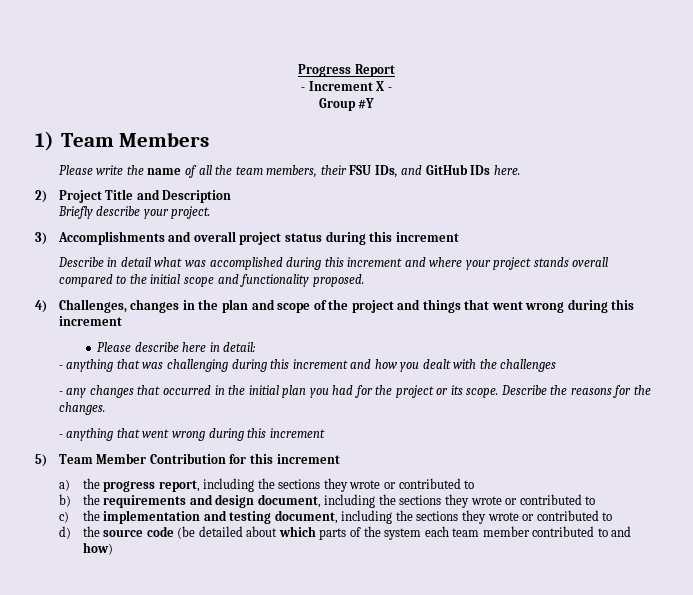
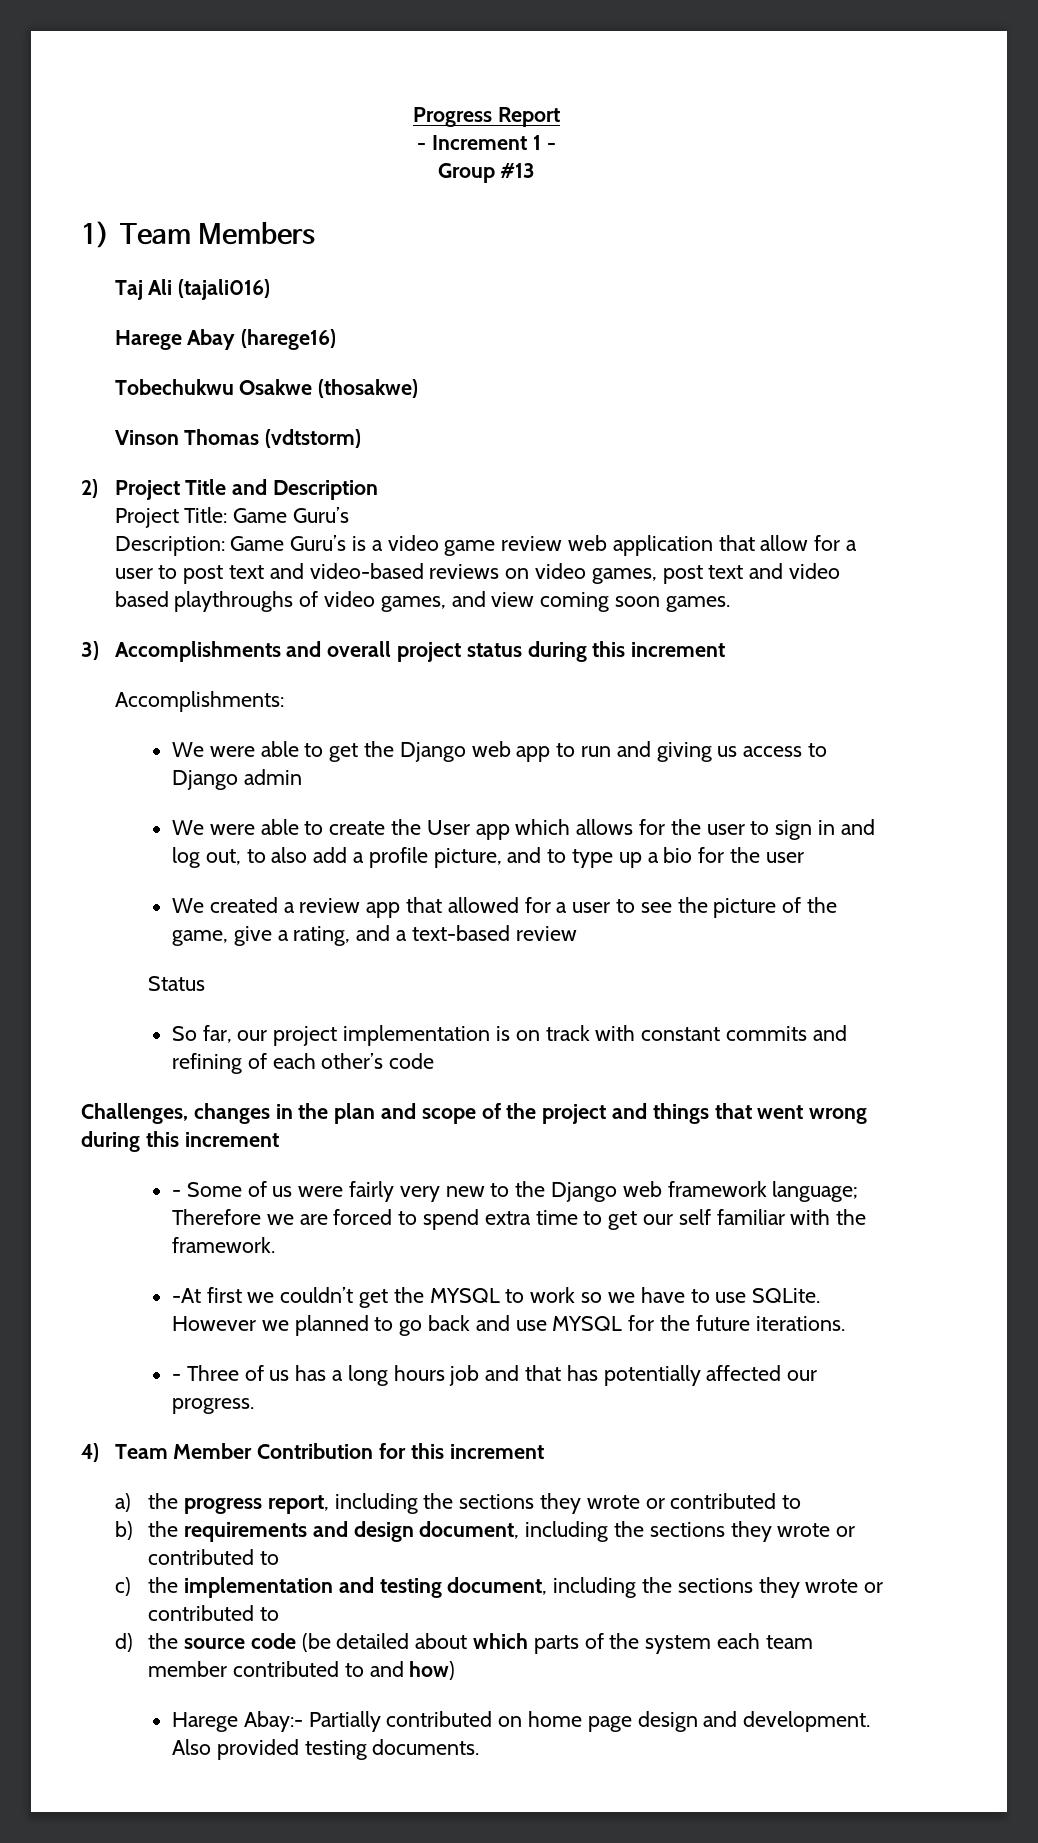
[376,81,385,91] X -> [532,135,541,150] 1
[358,98,375,109] #Y -> [500,163,536,178] #13
[58,164,520,178] Please write the name of all the team members, their FSU IDs, and GitHub IDs here. -> [114,279,271,300] [114,329,337,350] [114,379,419,398] [114,429,362,448] Taj Ali (tajali016) // Harege Abay (harege16) // Tobechukwu Osakwe (thosakwe) // Vinson Thomas (vdtstorm)
[57,206,211,219] Briefly describe your project. -> [114,507,350,528] [114,535,858,556] [114,563,841,584] [114,591,730,612] Project Title: Game Guru’s // Description: Game Guru’s is a video game review web application that allow for a user to post text and video-based reviews on video games, post text and video based playthroughs of video games, and view coming soon games.
[57,257,609,270] [58,274,364,287] [35,300,47,313] Describe in detail what was accomplished during this increment and where your project stands overall compared to the initial scope and functionality proposed. // 4) -> [114,691,284,712] [171,741,827,762] [171,769,302,790] [171,819,875,840] [171,847,804,868] [171,897,837,918] [171,925,577,946] [148,976,206,991] [171,1025,847,1046] [171,1053,435,1074] Accomplishments: // We were able to get the Django web app to run and giving us access to Django admin // We were able to create the User app which allows for the user to sign in and log out, to also add a profile picture, and to type up a bio for the user // We created a review app that allowed for a user to see the picture of the game, give a rating, and a text-based review // Status // So far, our project implementation is on track with constant commits and refining of each other’s code //
[97,342,257,352] [58,359,557,372] [58,385,651,398] [58,402,105,415] [58,428,325,441] [35,454,47,467] Please describe here in detail: // - anything that was challenging during this increment and how you dealt with the challenges // - any changes that occurred in the initial plan you had for the project or its scope. Describe the reasons for the changes. // - anything that went wrong during this increment // 5) -> [171,1181,859,1202] [171,1209,867,1230] [171,1237,275,1253] [171,1287,821,1308] [171,1315,845,1336] [171,1365,818,1386] [171,1398,254,1414] [81,1443,99,1462] - Some of us were fairly very new to the Django web framework language; Therefore we are forced to spend extra time to get our self familiar with the framework. // -At first we couldn’t get the MYSQL to work so we have to use SQLite. However we planned to go back and use MYSQL for the future iterations. // - Three of us has a long hours job and that has potentially affected our progress. // 4)
(113, 548) none -> [171,1711,871,1732] [171,1739,480,1760] // Harege Abay:- Partially contributed on home page design and development. Also provided testing documents.

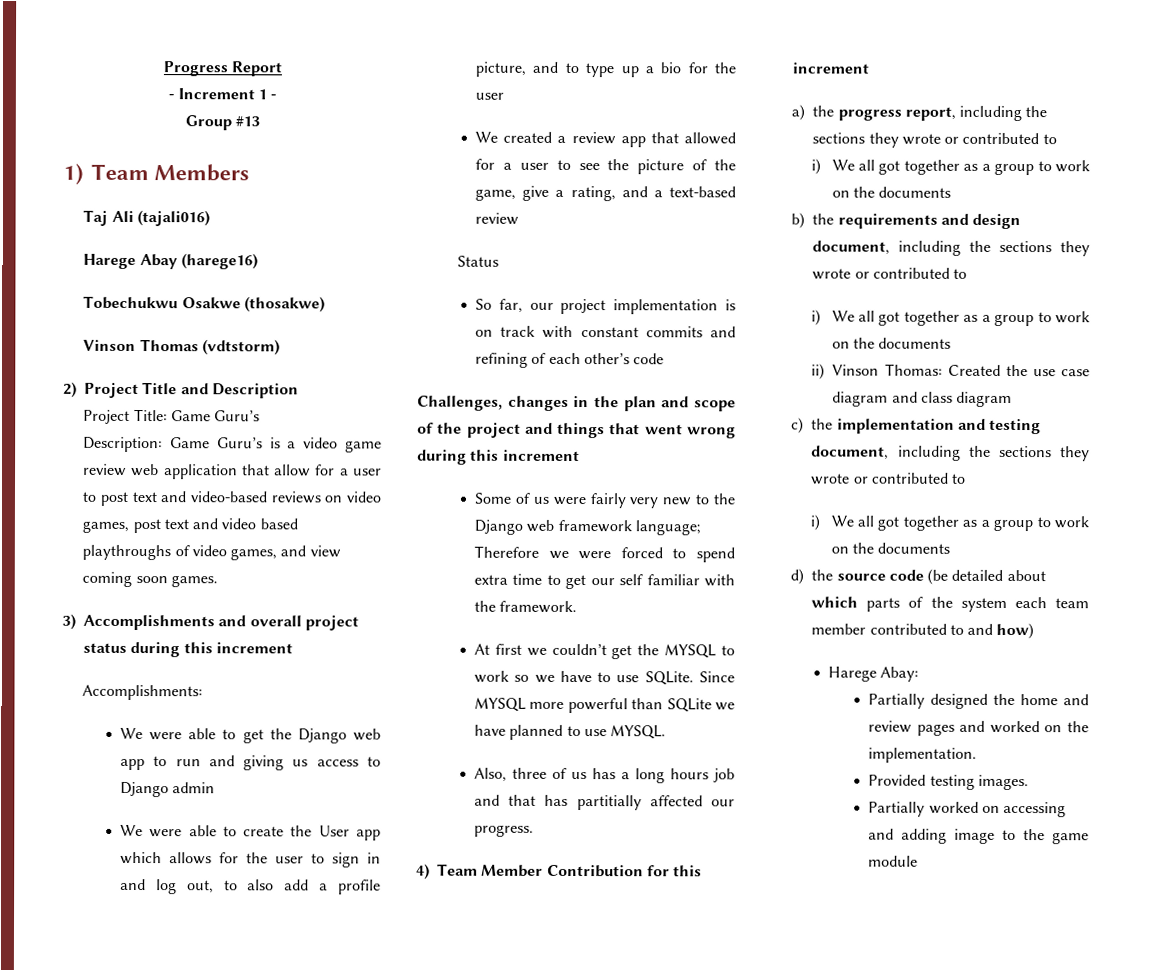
[171,1190,181,1197] - -> (580, 455) none
[299,1214,328,1225] are -> [578,551,612,560] were
[171,1288,201,1303] -At -> [474,643,491,655] At
[171,1315,845,1336] [171,1365,239,1381] However we planned to go back and use MYSQL for the future iterations. // - Three -> [699,671,735,683] [474,697,735,714] [474,724,667,740] [474,767,548,782] Since MYSQL more powerful than SQLite we have planned to use MYSQL. // Also, three
[603,1365,701,1386] potentially -> [576,795,642,811] partitially
(802, 1502) none -> [811,158,1090,176] [831,186,952,198] // i) We all got together as a group to work on the documents
(280, 1558) none -> [811,309,1090,327] [831,337,952,349] [811,363,1090,380] [832,391,1013,407] // i) We all got together as a group to work on the documents // ii) Vinson Thomas: Created the use case diagram and class diagram
(280, 1614) none -> [810,514,1089,532] [830,542,951,554] // i) We all got together as a group to work on the documents
[243,1711,871,1732] [171,1739,480,1760] Abay:- Partially contributed on home page design and development. Also provided testing documents. -> [880,666,920,682] [868,693,1089,709] [868,720,1089,736] [868,747,978,763] [868,774,1030,791] [868,801,1067,818] [868,828,1089,845] [868,855,919,867] Abay: // Partially designed the home and review pages and worked on the implementation. // Provided testing images. // Partially worked on accessing and adding image to the game module

